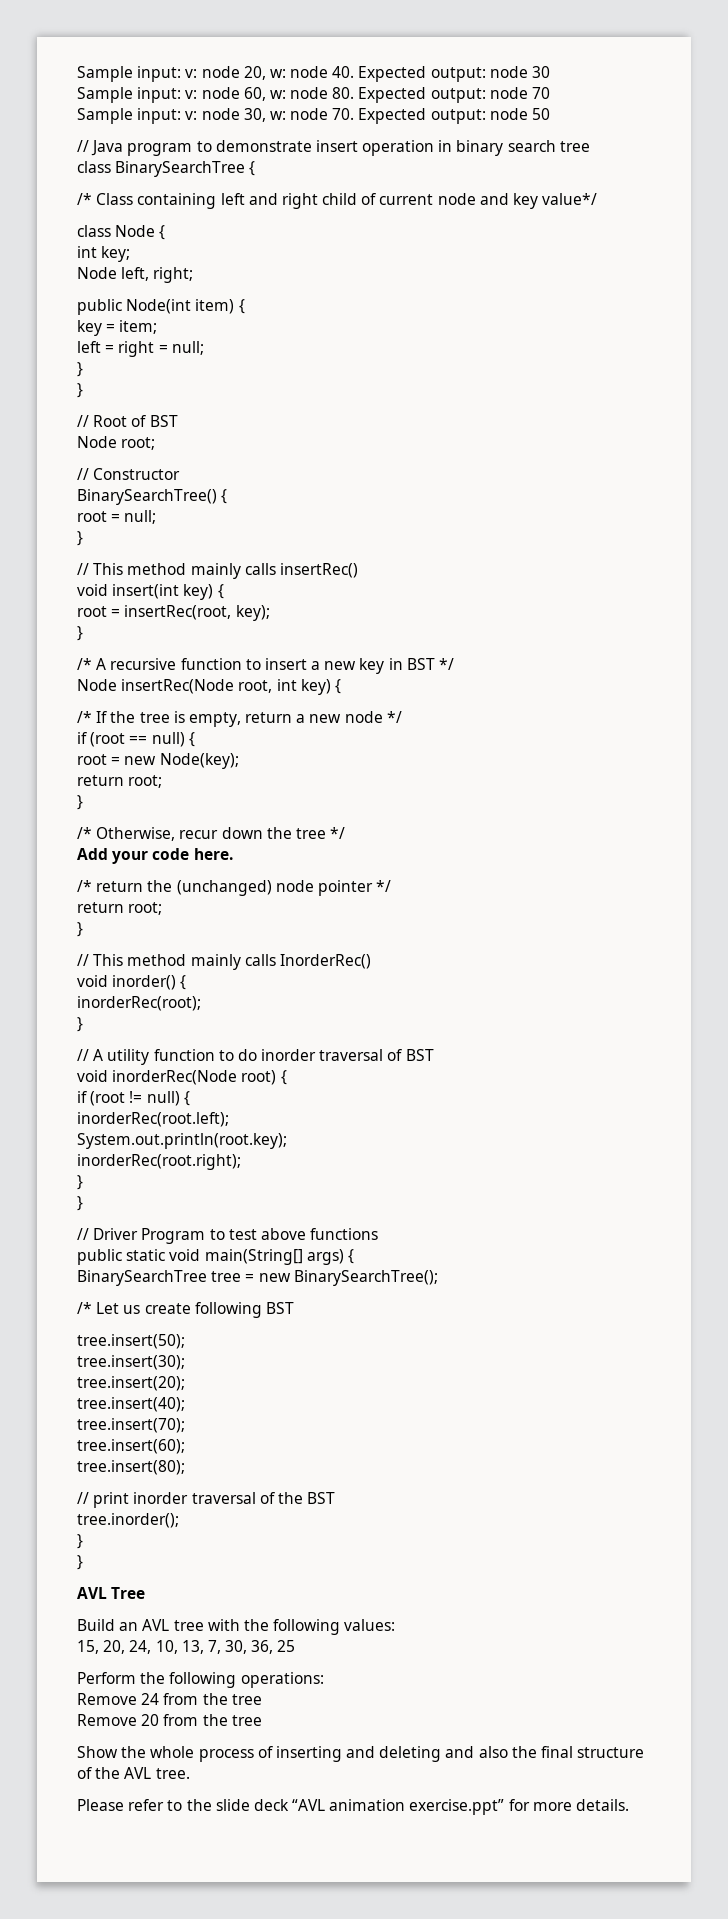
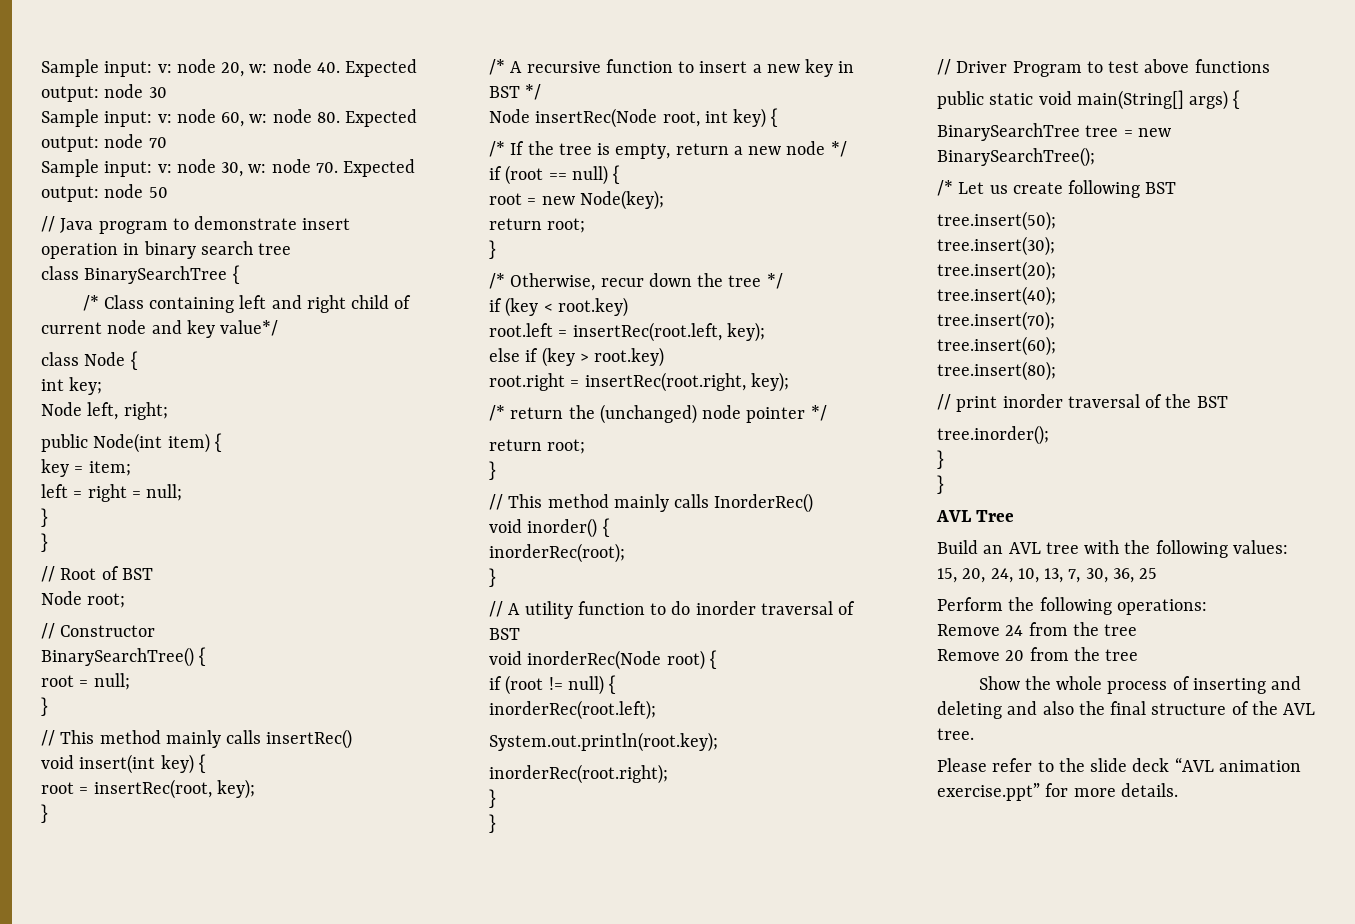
[77,848,233,864] Add your code here. -> [489,297,628,317] [489,322,765,342] [489,347,665,367] [489,372,789,392] if (key < root.key) // root.left = insertRec(root.left, key); // else if (key > root.key) // root.right = insertRec(root.right, key);

